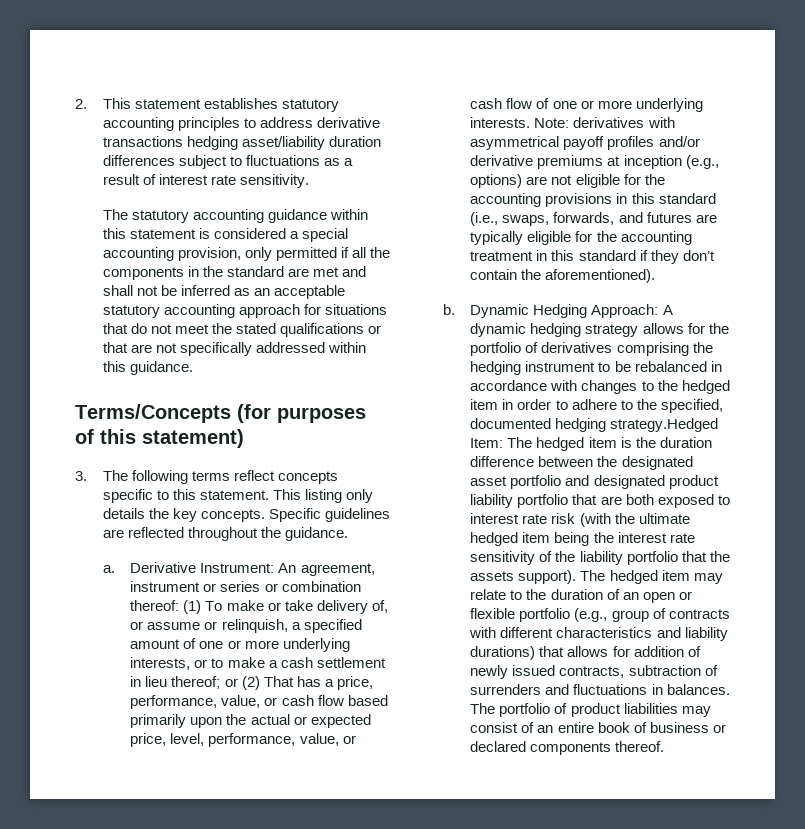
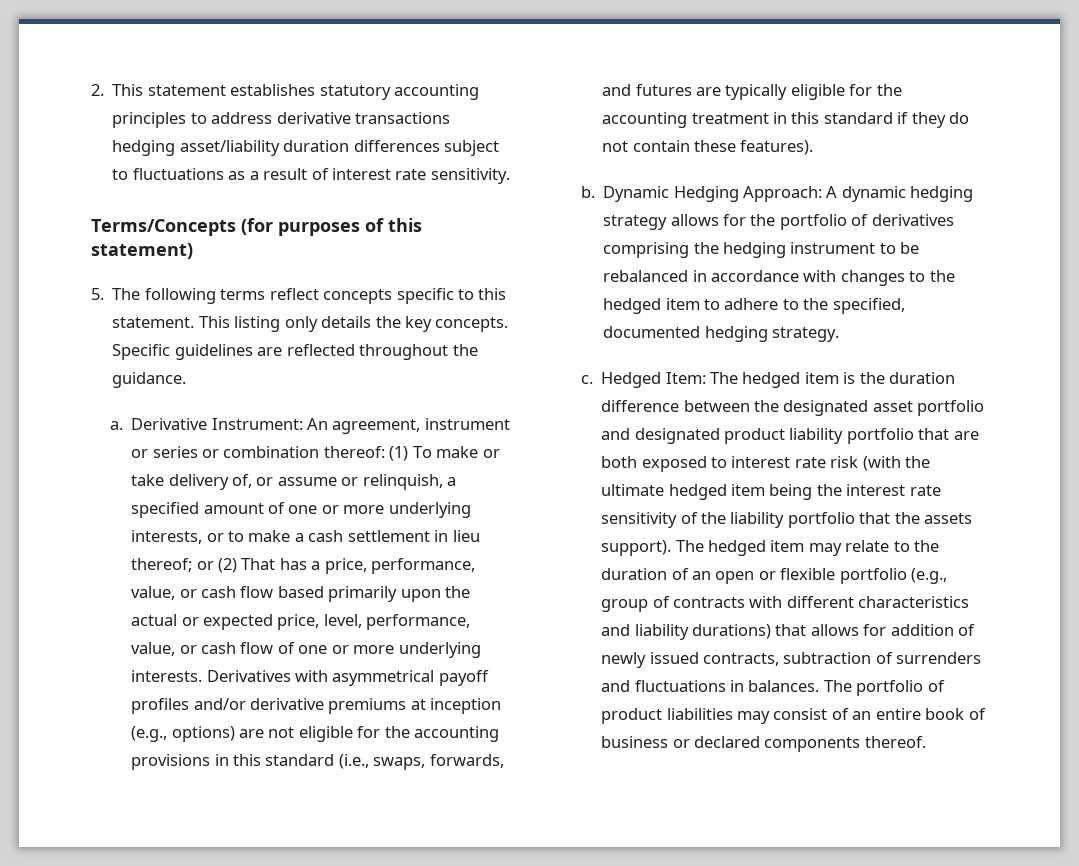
[102,209,368,223] [102,228,348,242] [102,247,390,261] [102,266,366,280] [102,285,345,299] [102,304,387,318] [102,323,382,337] [102,342,366,356] [102,361,193,375] // The statutory accounting guidance within this statement is considered a special accounting provision, only permitted if all the components in the standard are met and shall not be inferred as an acceptable statutory accounting approach for situations that do not meet the stated qualifications or that are not specifically addressed within this guidance. -> (510, 176) none
[75,471,87,481] 3. -> [91,288,104,300] 5.
[534,117,645,128] Note: derivatives -> [206,670,291,682] Derivatives
[682,250,715,261] [470,269,656,283] don’t contain the aforementioned). -> [949,112,970,124] [602,140,814,155] do not contain these features).
[502,399,552,410] in order -> (700, 304) none
[610,418,719,432] strategy.Hedged -> [771,327,839,342] [580,372,662,388] strategy. // c. Hedged

